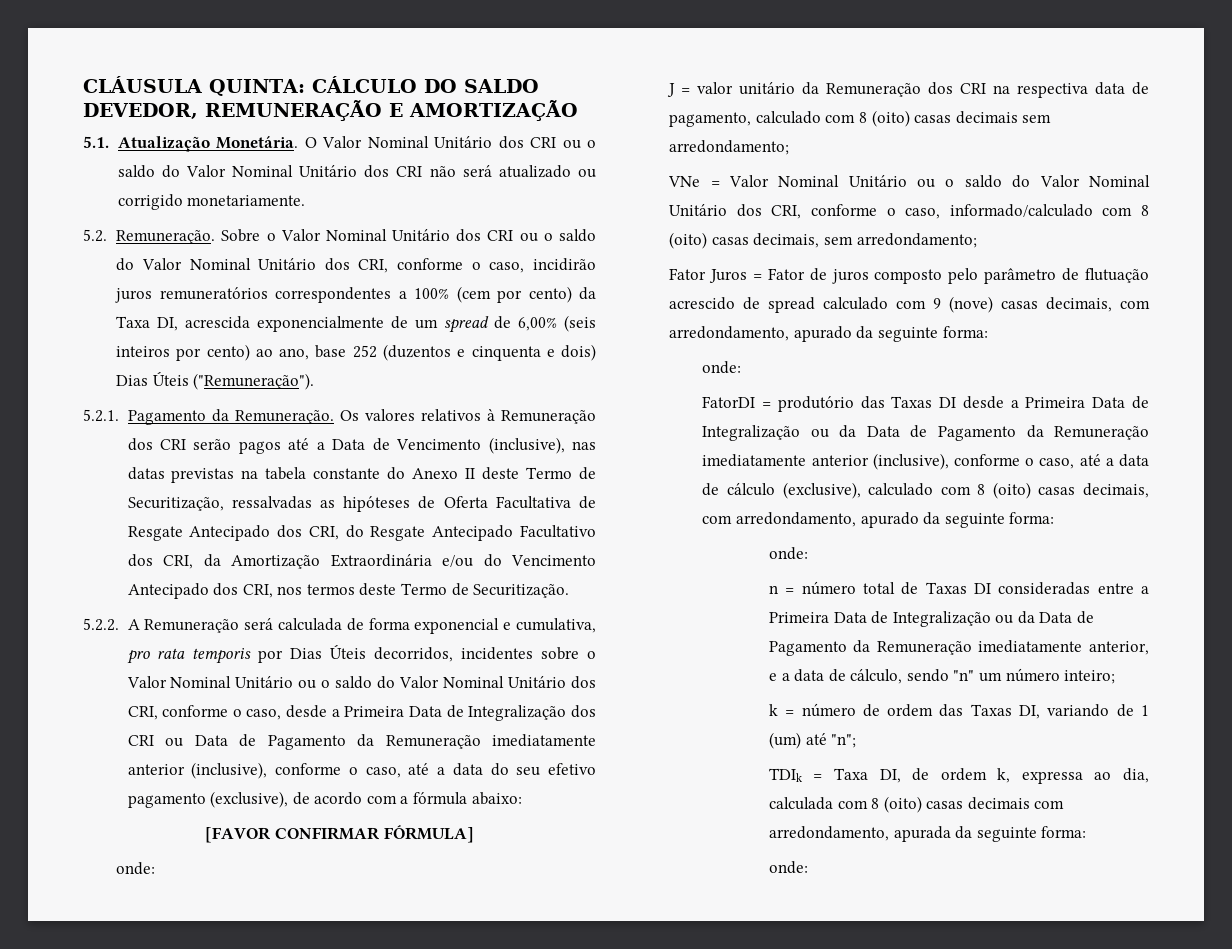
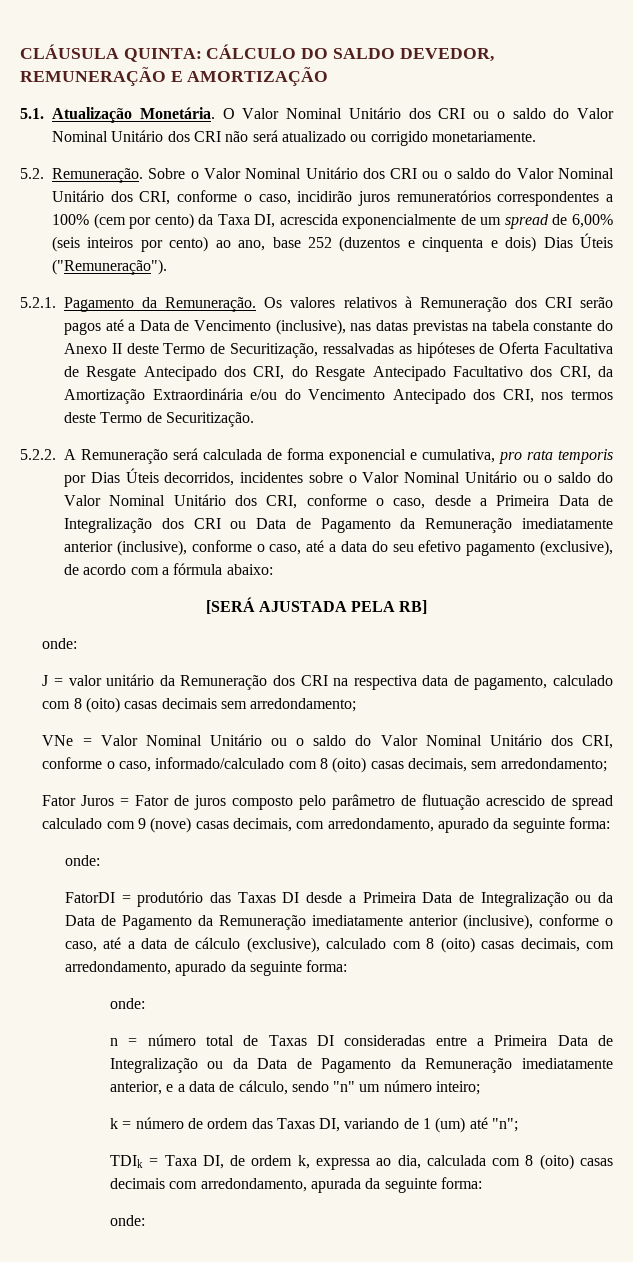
[205,825,474,843] [FAVOR CONFIRMAR FÓRMULA] -> [205,597,428,614] [SERÁ AJUSTADA PELA RB]

